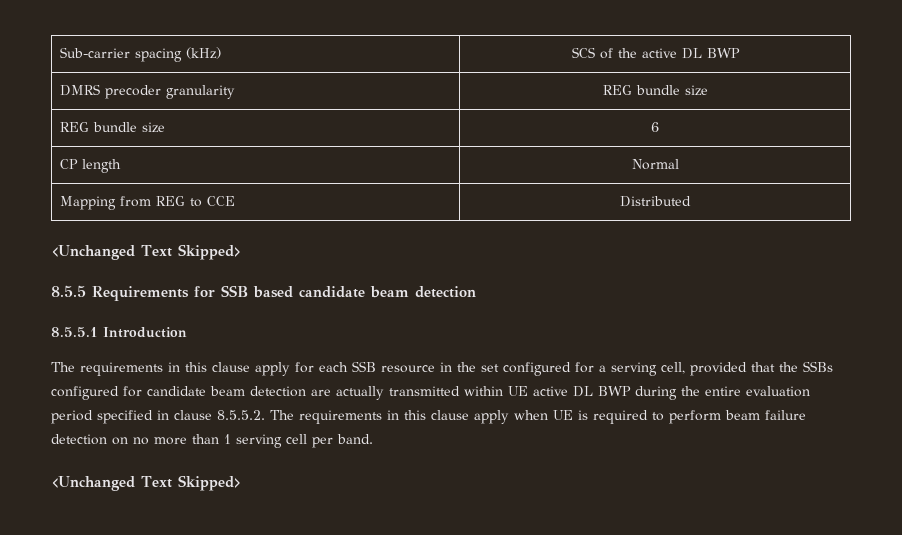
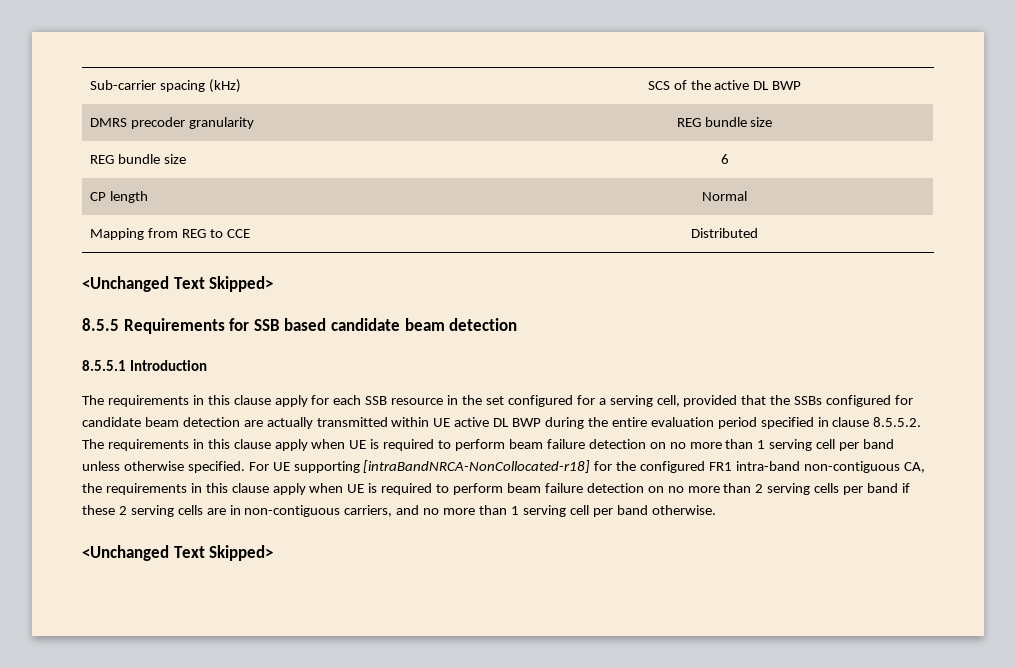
[337,434,373,444] band. -> [863,439,895,449] [82,460,925,473] [82,483,910,495] [82,505,716,517] band unless otherwise specified. For UE supporting [intraBandNRCA-NonCollocated-r18] for the configured FR1 intra-band non-contiguous CA, the requirements in this clause apply when UE is required to perform beam failure detection on no more than 2 serving cells per band if these 2 serving cells are in non-contiguous carriers, and no more than 1 serving cell per band otherwise.

